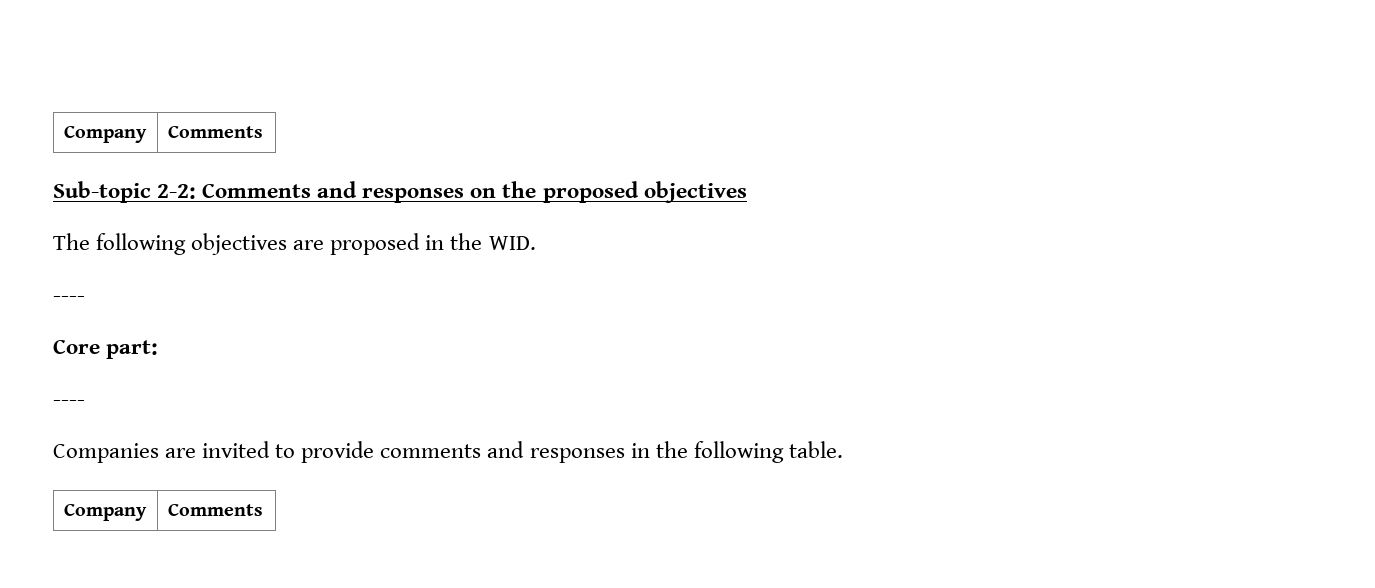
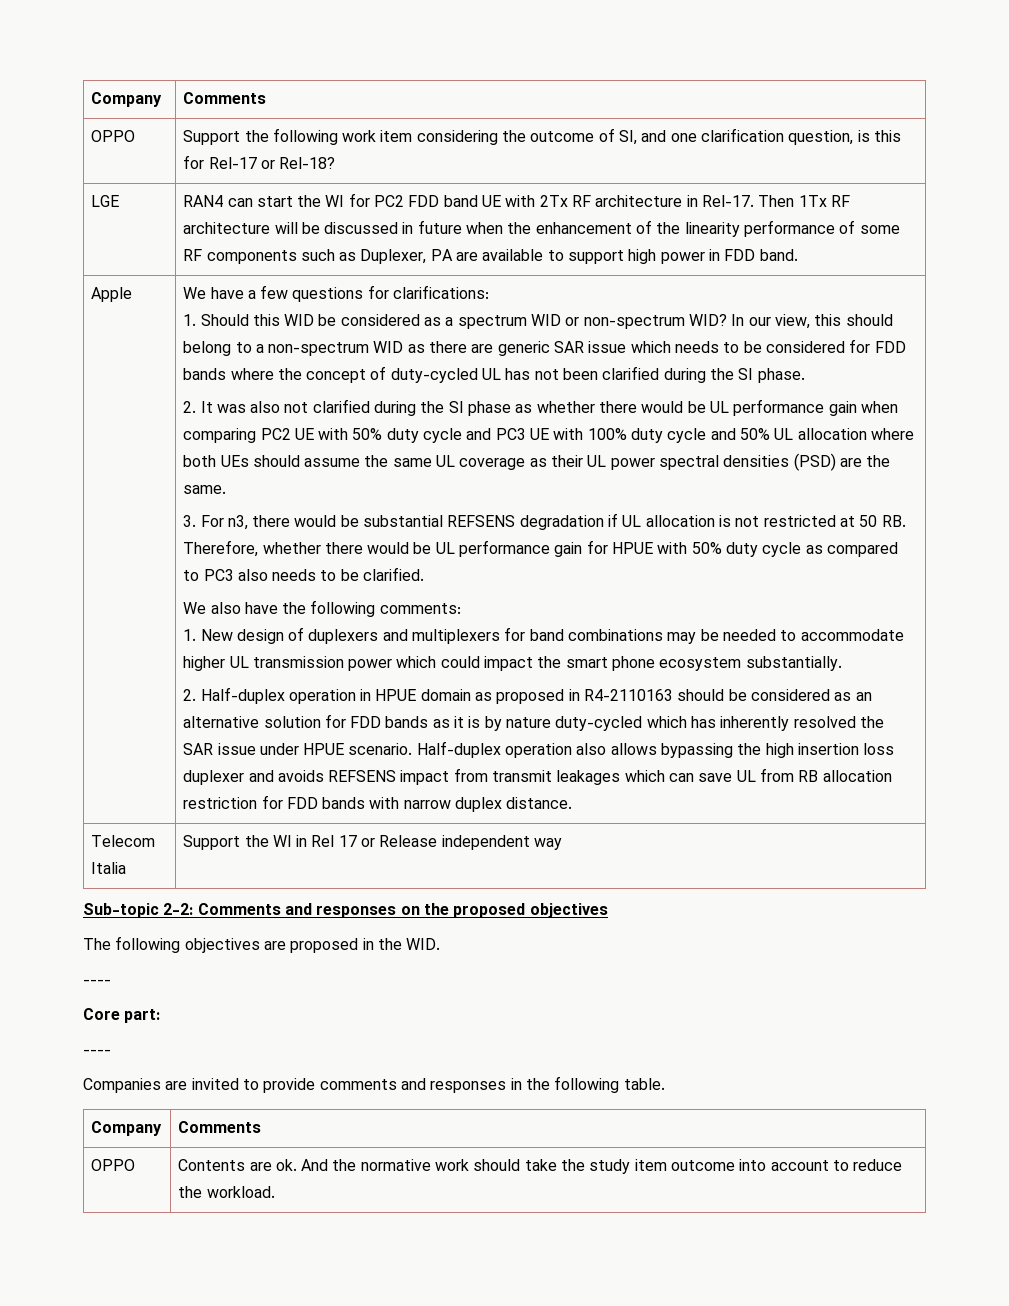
[63,125,147,143] [167,125,263,138] Company | Comments -> [91,92,163,107] [183,92,267,104] [91,130,136,142] [183,128,902,145] [183,155,336,169] [91,195,120,207] [183,193,850,207] [183,220,900,237] [183,249,798,264] [91,287,133,302] [183,285,490,302] [183,314,893,329] [183,339,906,356] [183,366,805,383] [183,399,898,416] [183,428,914,443] [183,453,891,471] [183,485,227,494] [183,513,906,530] [183,540,899,557] [183,567,425,581] [183,600,461,617] [183,627,904,644] [183,656,842,671] [183,687,872,704] [183,714,885,731] [183,741,895,758] [183,768,892,785] [183,795,573,812] [91,835,156,847] [91,862,127,874] [183,835,563,850] Company | Comments // OPPO | Support the following work item considering the outcome of SI, and one clarification question, is this for Rel-17 or Rel-18? // LGE | RAN4 can start the WI for PC2 FDD band UE with 2Tx RF architecture in Rel-17. Then 1Tx RF architecture will be discussed in future when the enhancement of the linearity performance of some RF components such as Duplexer, PA are available to support high power in FDD band. // Apple | We have a few questions for clarifications: // 1. Should this WID be considered as a spectrum WID or non-spectrum WID? In our view, this should belong to a non-spectrum WID as there are generic SAR issue which needs to be considered for FDD bands where the concept of duty-cycled UL has not been clarified during the SI phase. // 2. It was also not clarified during the SI phase as whether there would be UL performance gain when comparing PC2 UE with 50% duty cycle and PC3 UE with 100% duty cycle and 50% UL allocation where both UEs should assume the same UL coverage as their UL power spectral densities (PSD) are the same. // 3. For n3, there would be substantial REFSENS degradation if UL allocation is not restricted at 50 RB. Therefore, whether there would be UL performance gain for HPUE with 50% duty cycle as compared to PC3 also needs to be clarified. // We also have the following comments: // 1. New design of duplexers and multiplexers for band combinations may be needed to accommodate higher UL transmission power which could impact the smart phone ecosystem substantially. // 2. Half-duplex operation in HPUE domain as proposed in R4-2110163 should be considered as an alternative solution for FDD bands as it is by nature duty-cycled which has inherently resolved the SAR issue under HPUE scenario. Half-duplex operation also allows bypassing the high insertion loss duplexer and avoids REFSENS impact from transmit leakages which can save UL from RB allocation restriction for FDD bands with narrow duplex distance. // Telecom Italia | Support the WI in Rel 17 or Release independent way
(263, 509) none -> [91,1159,136,1171] [178,1159,903,1174] [178,1186,275,1198] // OPPO | Contents are ok. And the normative work should take the study item outcome into account to reduce the workload.

